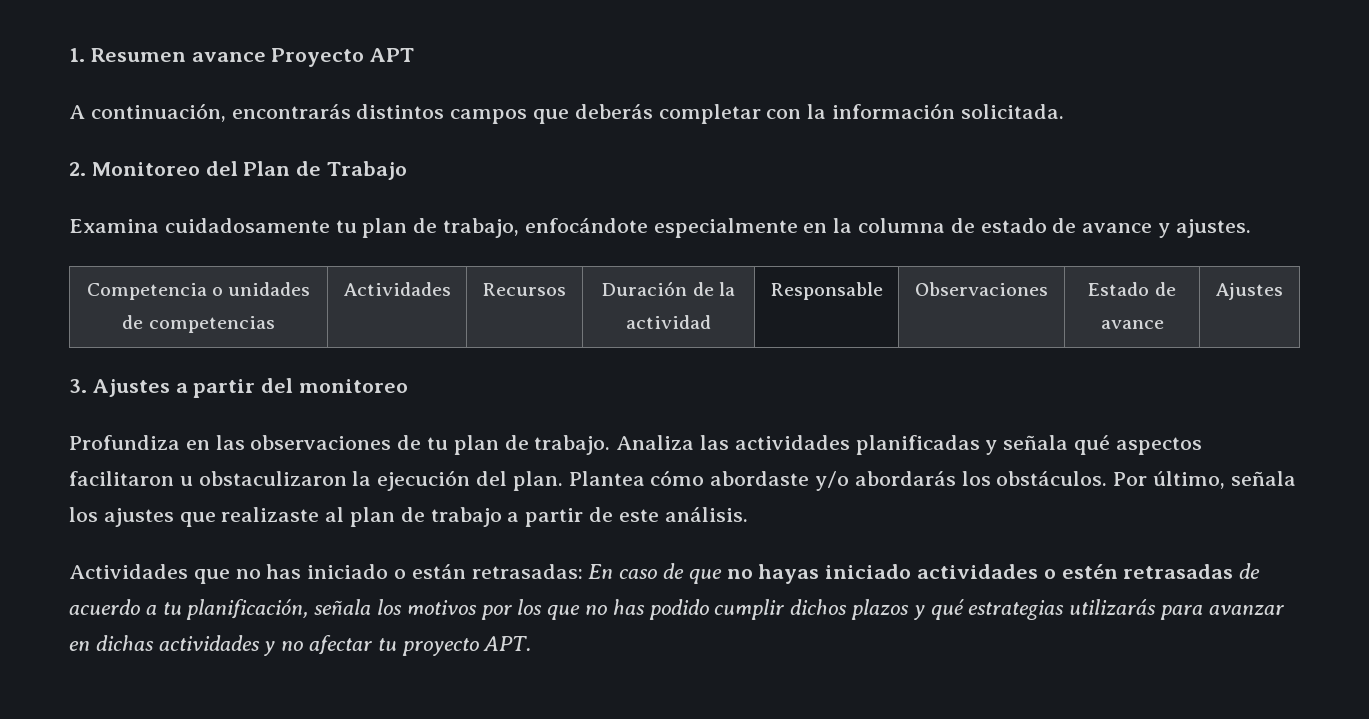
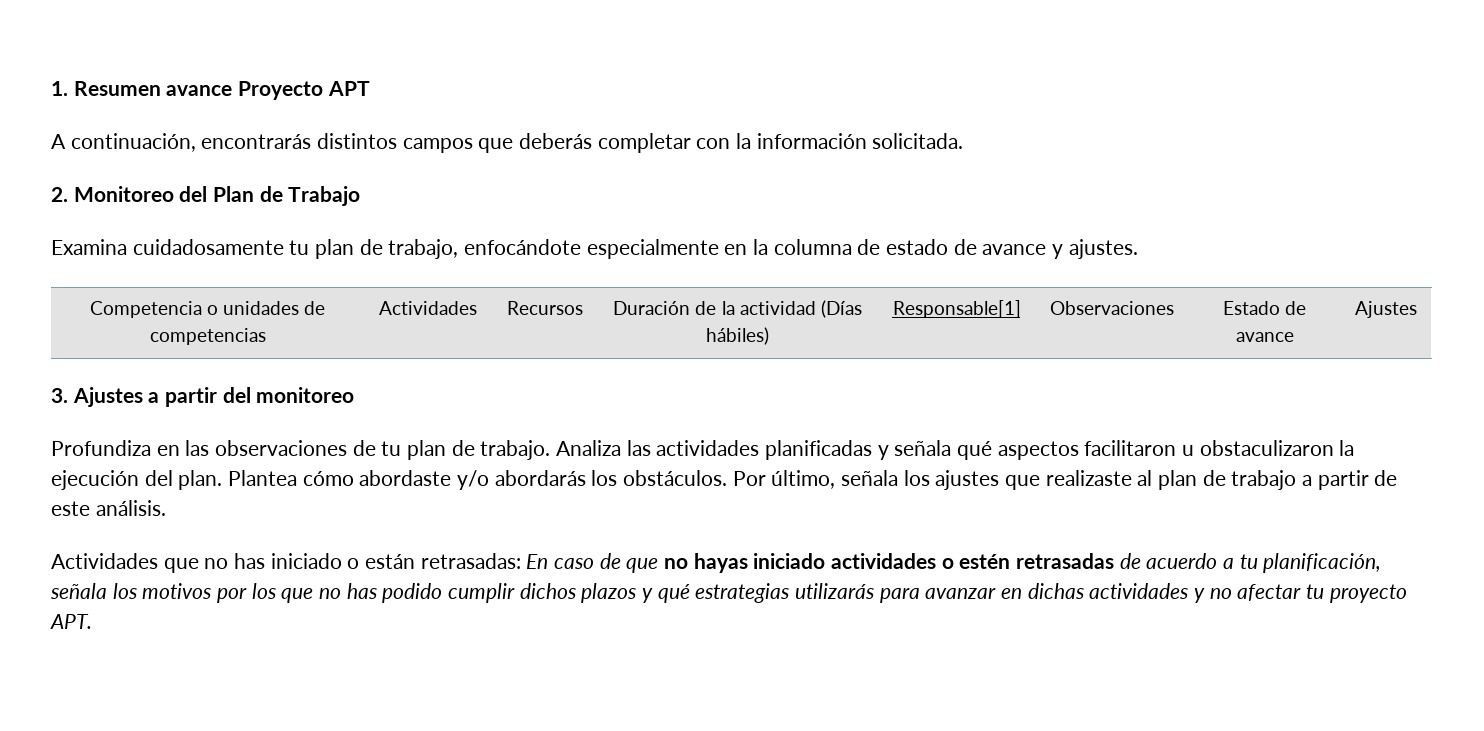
[770,282,883,300] | Responsable -> [820,300,862,318] [706,327,769,345] [892,300,1021,318] (Días hábiles) | Responsable[1]

